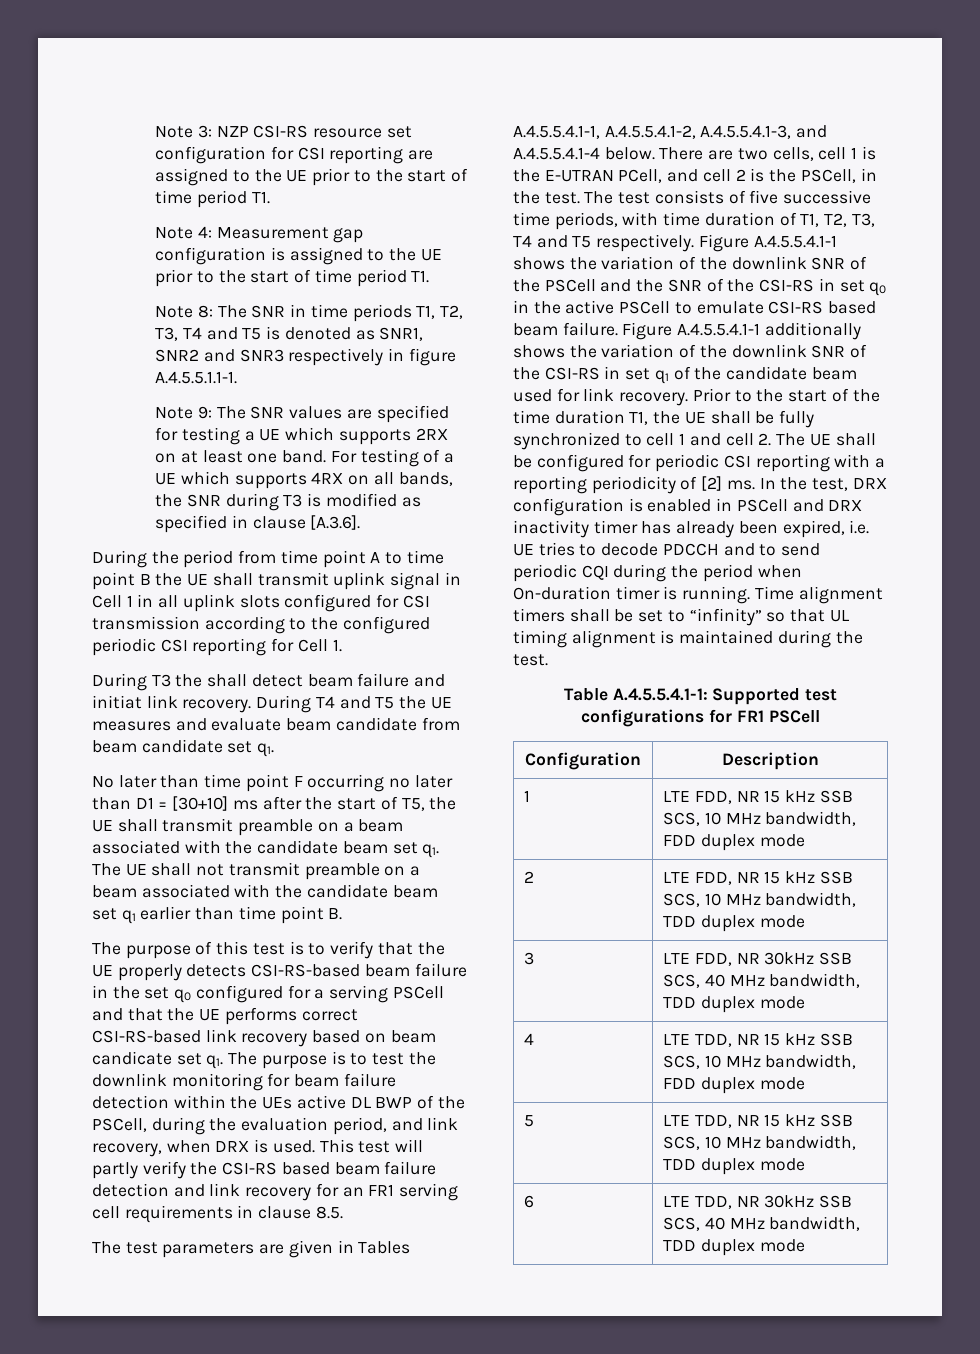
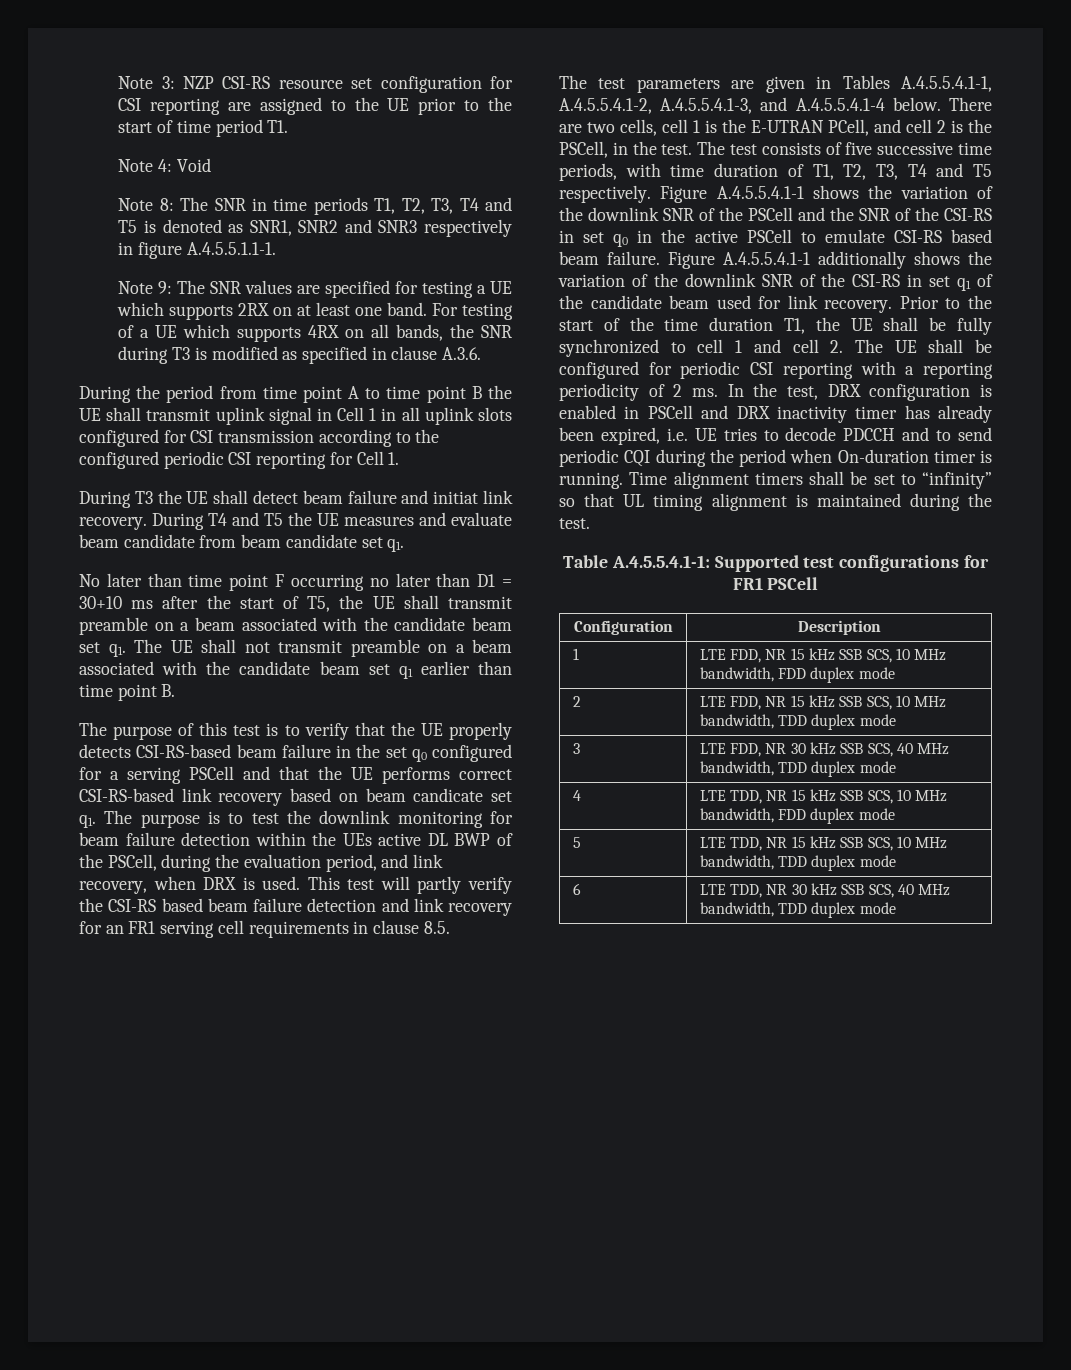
[216,227,364,243] [155,247,442,265] [155,269,430,287] Measurement gap configuration is assigned to the UE prior to the start of time period T1. -> [176,158,211,172] Void
[310,515,361,530] [A.3.6]. -> [442,347,482,360] A.3.6.
(203, 680) none -> [186,491,209,504] UE
[172,796,229,811] [30+10] -> [79,596,122,609] 30+10
[701,476,723,491] [2] -> [673,384,683,397] 2
[764,952,815,965] 30kHz -> [790,742,836,755] 30 kHz
[764,1195,815,1208] 30kHz -> [791,883,837,896] 30 kHz

